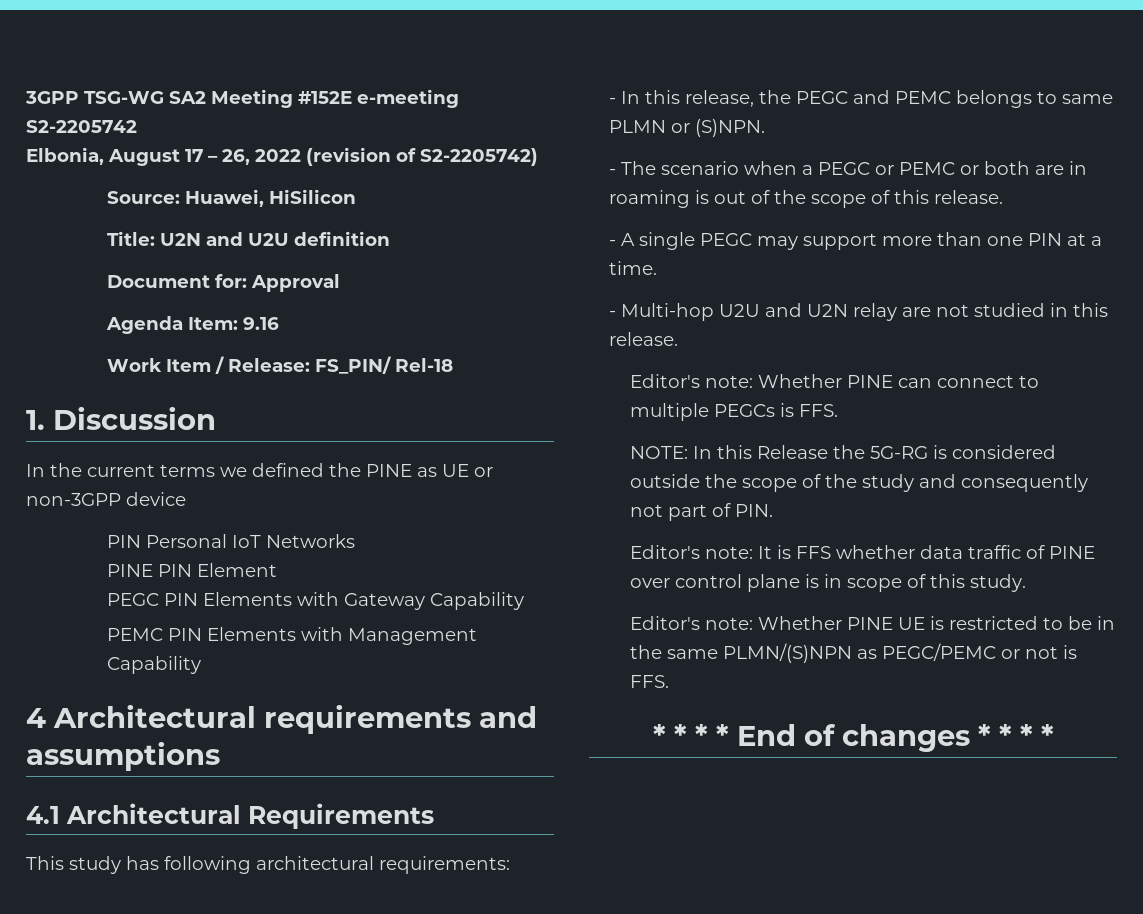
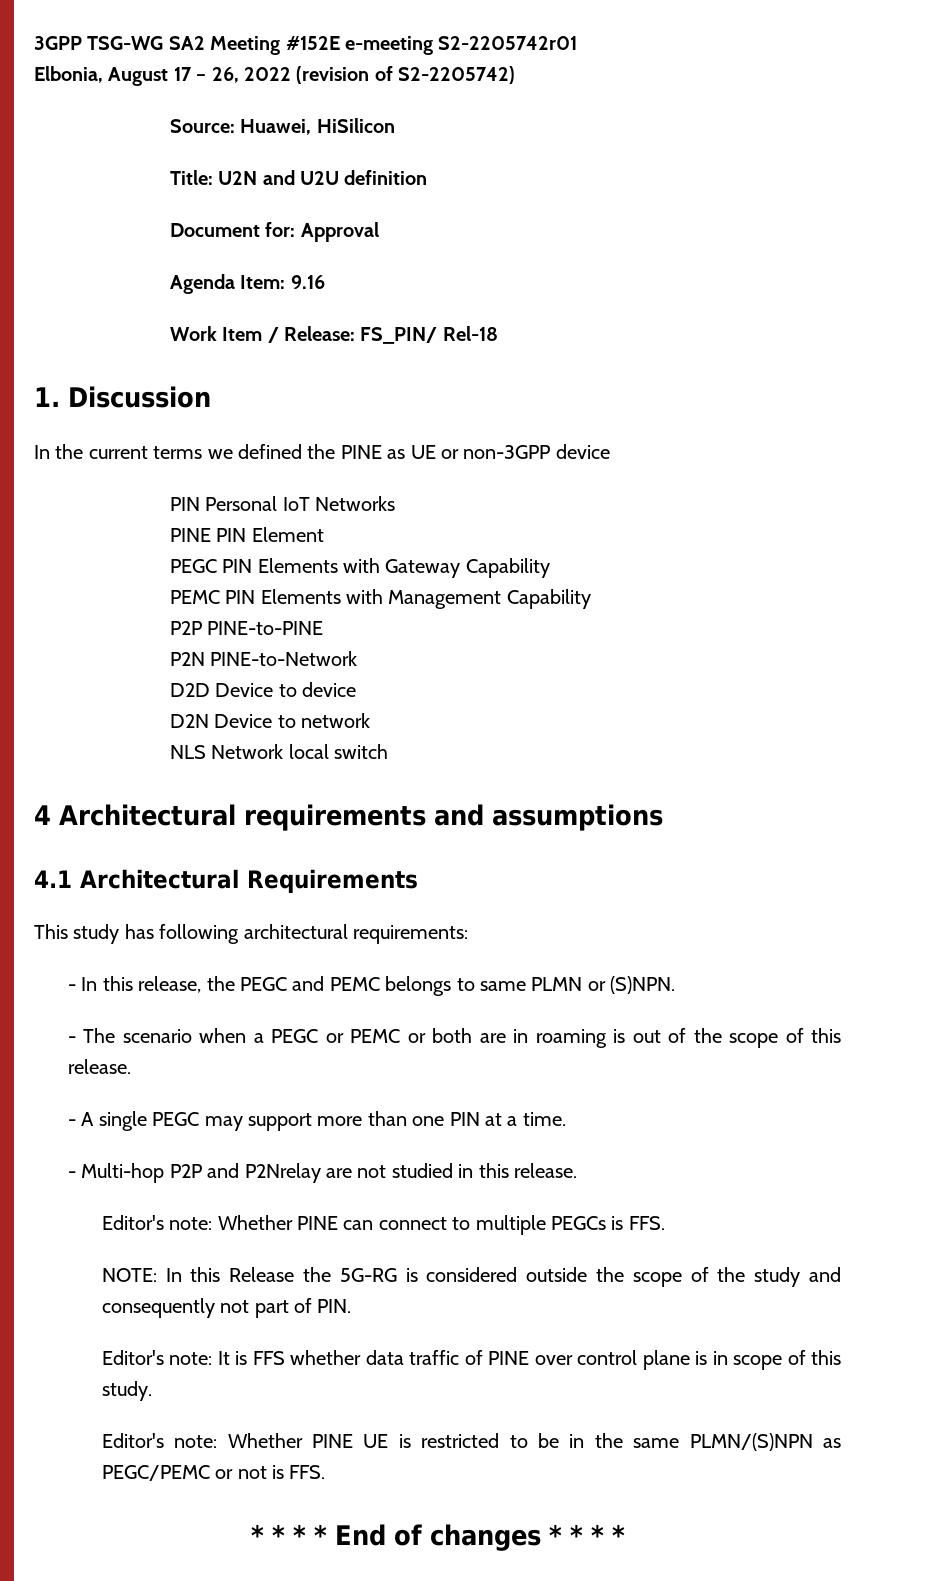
[26,120,137,133] S2-2205742 -> [438,36,578,50] S2-2205742r01
(202, 665) none -> [169,621,324,635] [169,651,358,666] [169,682,356,697] [169,713,370,728] [169,744,388,759] // P2P PINE-to-PINE // P2N PINE-to-Network // D2D Device to device // D2N Device to network // NLS Network local switch
[719,303,898,321] U2U and U2N relay -> [169,1163,321,1183] P2P and P2Nrelay

